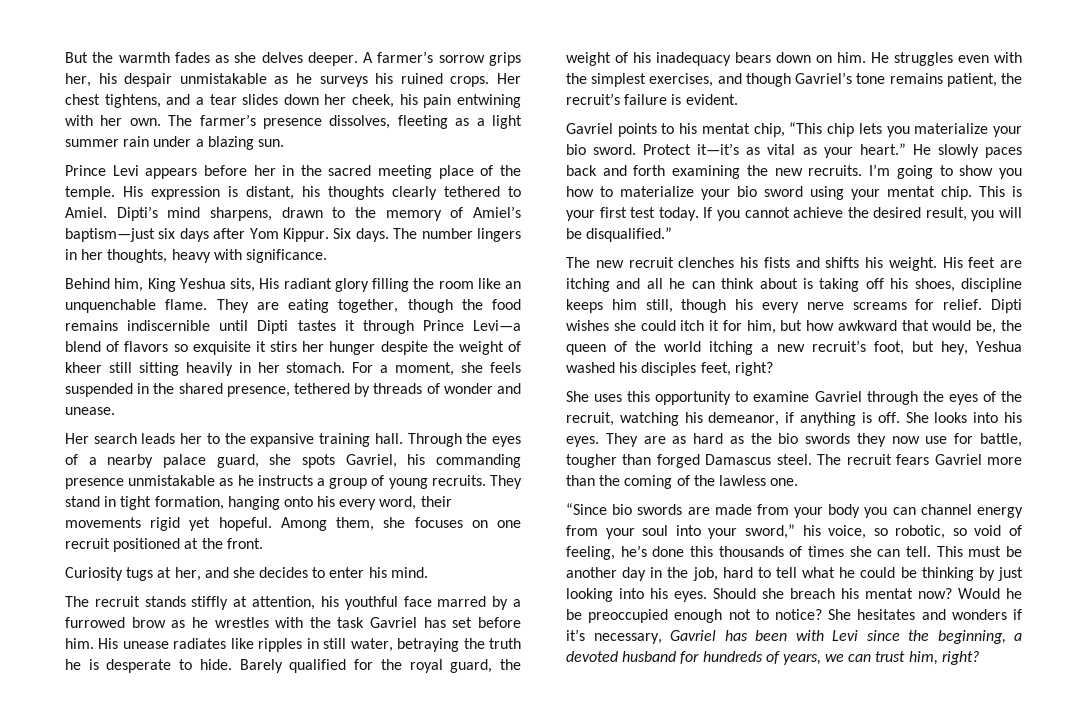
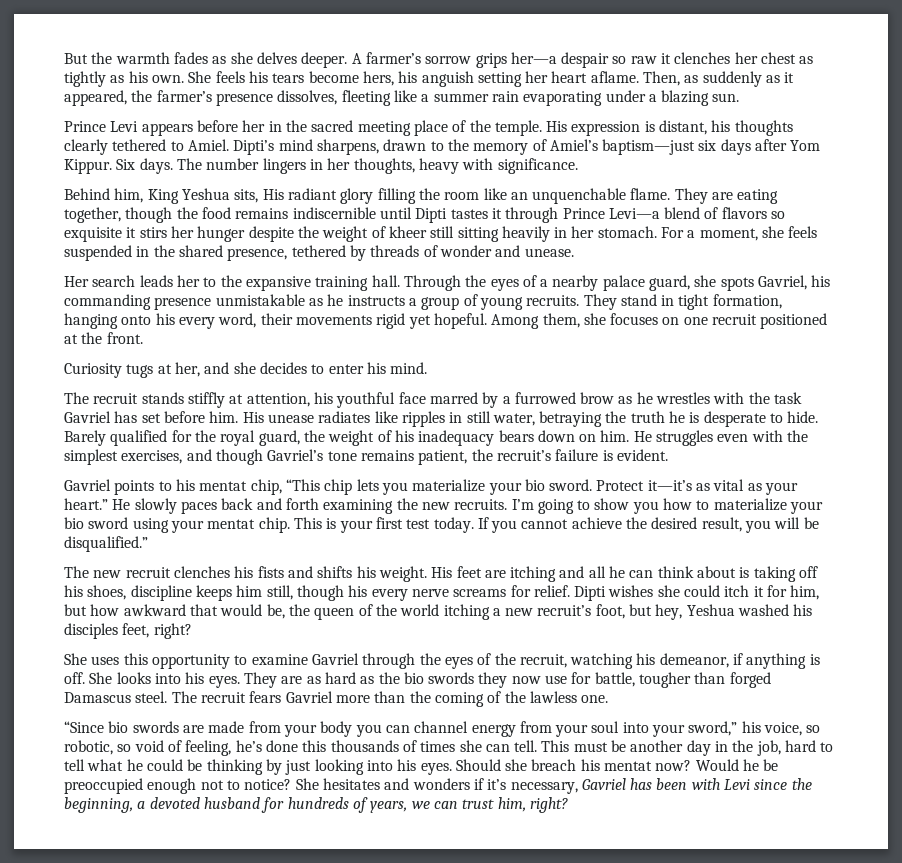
[65,73,521,87] [65,94,521,108] [65,115,193,126] her, his despair unmistakable as he surveys his ruined crops. Her chest tightens, and a tear slides down her cheek, his pain entwining with her own. The -> [510,52,814,68] [64,71,795,87] [64,90,153,106] her—a despair so raw it clenches her chest as tightly as his own. She feels his tears become hers, his anguish setting her heart aflame. Then, as suddenly as it appeared, the
[455,115,522,129] as a light -> [393,90,430,102] like a
(150, 141) none -> [523,91,603,106] evaporating

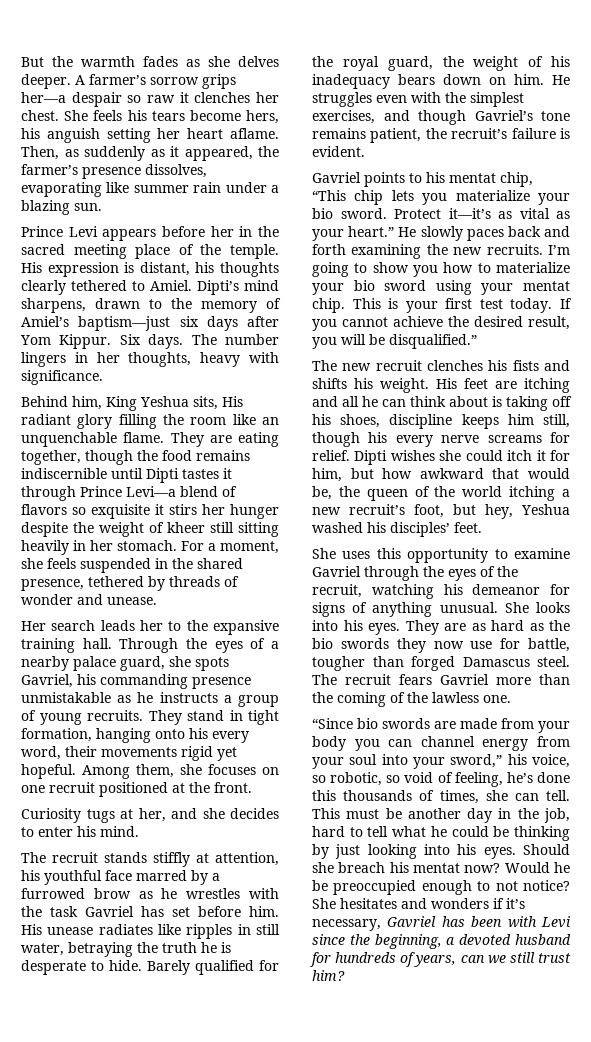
[761,52,814,64] [64,71,184,87] chest as tightly as his own. -> [21,110,59,121] chest.
[341,90,430,106] fleeting like a -> [21,182,130,197] evaporating like
[523,91,603,106] evaporating -> (222, 187) none
[64,623,192,639] disciples feet, right? -> [390,522,482,537] disciples’ feet.
[659,653,820,669] [64,672,85,684] demeanor, if anything is off. -> [472,584,570,595] [312,602,498,617] demeanor for signs of anything unusual.
[420,741,456,752] times -> [439,790,479,804] times,
[200,780,240,790] not to -> [477,881,518,891] to not
[411,797,568,813] we can trust him, right? -> [460,952,571,964] [312,970,345,981] can we still trust him?

